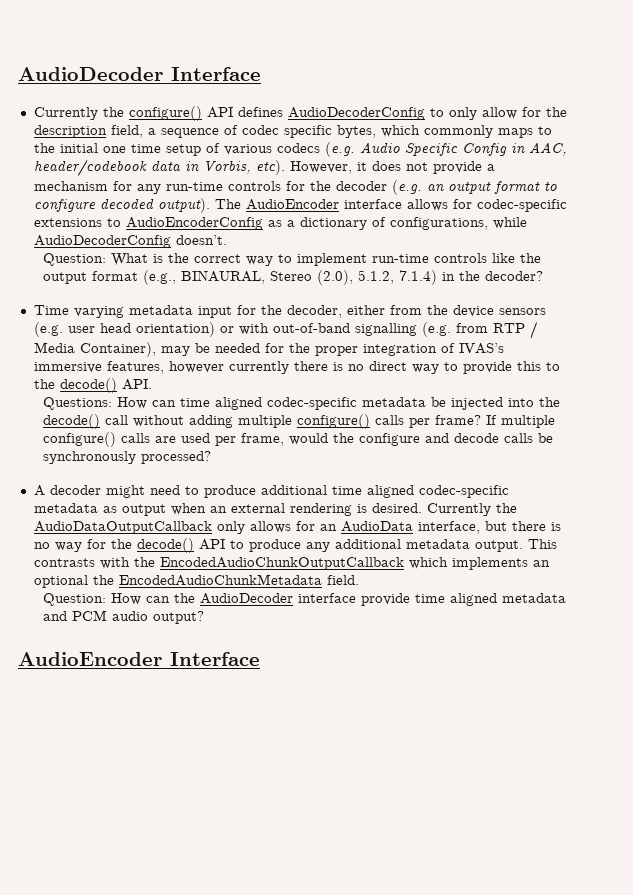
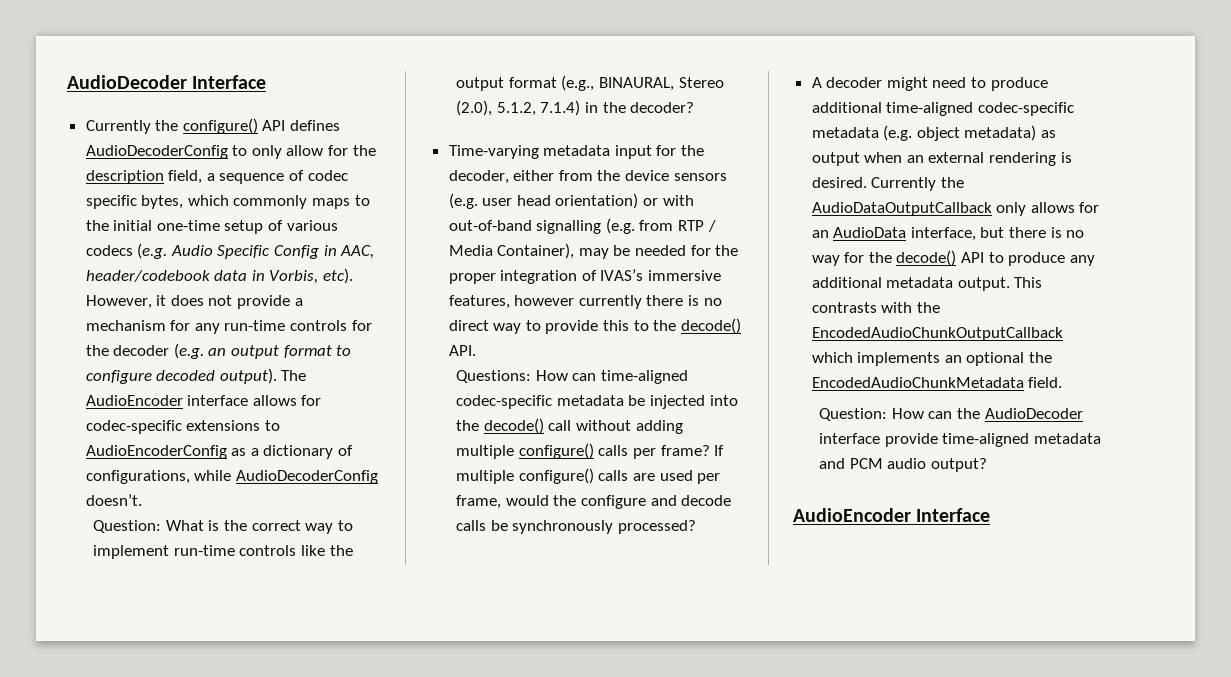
[102,144,161,153] one time -> [156,220,220,231] one-time
[33,305,124,318] Time varying -> [448,145,539,159] Time-varying
[179,397,262,410] time aligned -> [600,370,688,384] time-aligned
[331,485,509,498] [33,503,98,513] time aligned codec-specific metadata -> [886,102,1074,116] [811,125,1037,141] time-aligned codec-specific metadata (e.g. object metadata)
[414,593,497,606] time aligned -> [942,433,1030,447] time-aligned

